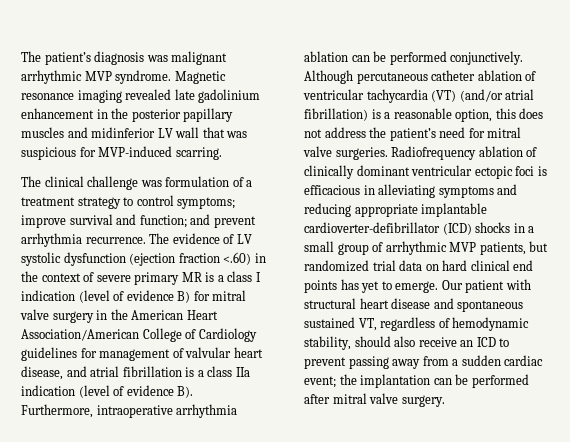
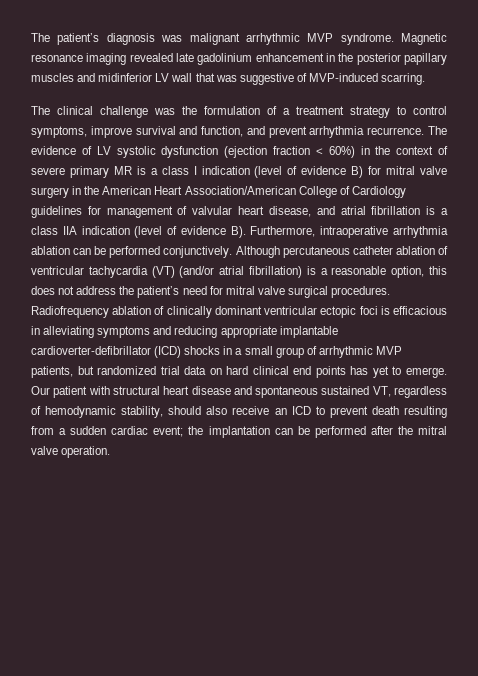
[21,147,96,160] suspicious for -> [239,73,307,85] suggestive of
(162, 183) none -> [182,106,197,115] the
[177,197,236,209] symptoms; -> [31,126,87,138] symptoms,
[139,215,187,228] function; -> [201,126,244,137] function,
[223,252,252,265] <.60) -> [315,146,355,158] < 60%)
[235,367,250,377] IIa -> [62,226,77,235] IIA
[335,147,388,160] surgeries. -> [287,286,391,298] surgical procedures.
[348,356,421,369] passing away -> [371,406,447,418] death resulting
[332,393,445,407] mitral valve surgery. -> [397,426,447,435] [31,446,111,458] the mitral valve operation.

